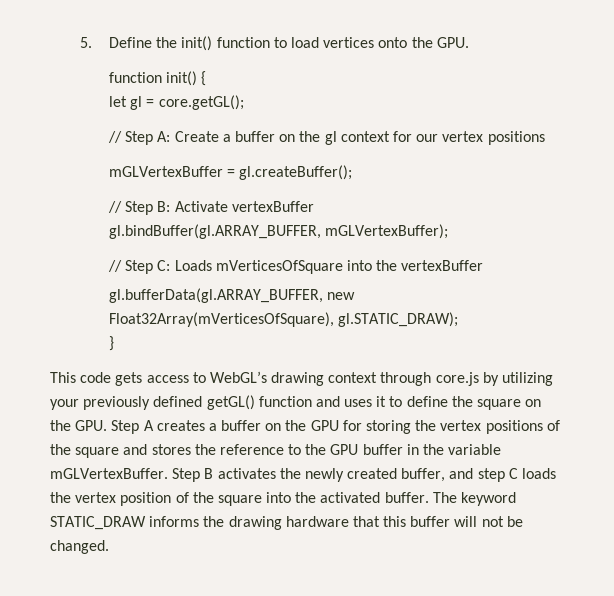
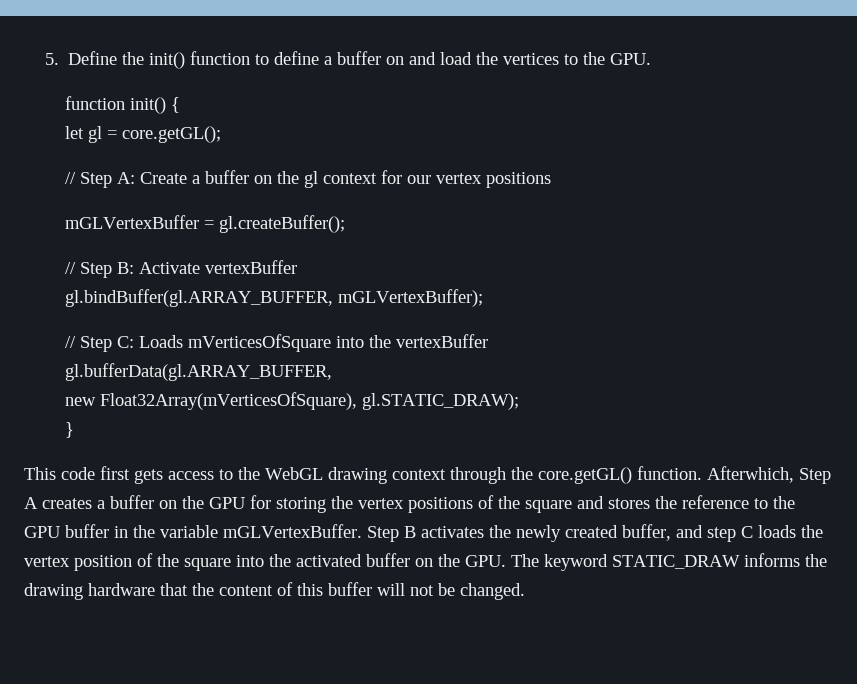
[291,37,408,48] load vertices onto -> [273,51,578,65] define a buffer on and load the vertices to
(324, 295) none -> (333, 372) //
(112, 377) none -> [100,466,130,480] first
[209,371,267,383] WebGL’s -> [238,467,323,480] the WebGL
[435,372,554,386] [50,395,542,410] [50,420,108,431] core.js by utilizing your previously defined getGL() function and uses it to define the square on the GPU. -> [511,466,794,484] the core.getGL() function. Afterwhich,
[384,492,429,503] buffer. -> [366,553,506,567] buffer on the GPU.
(380, 521) none -> [192,582,293,596] the content of

